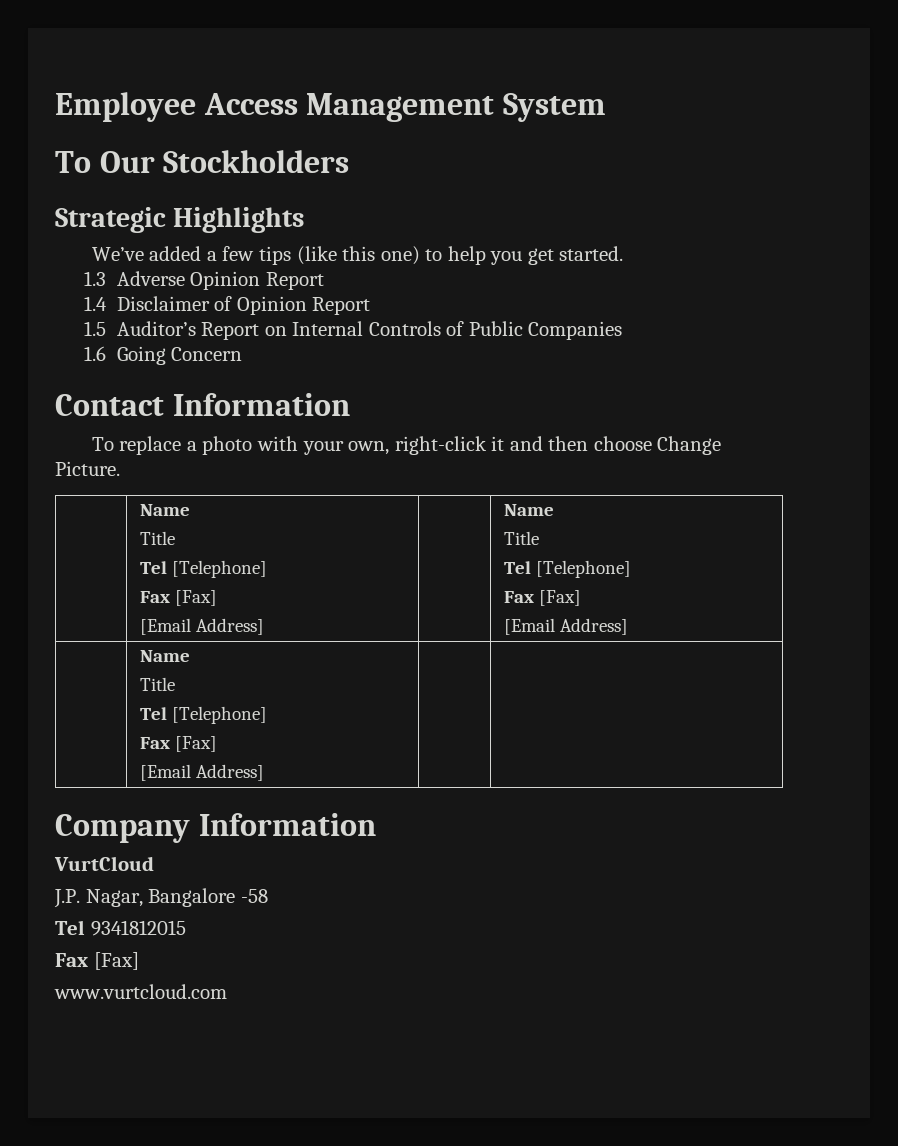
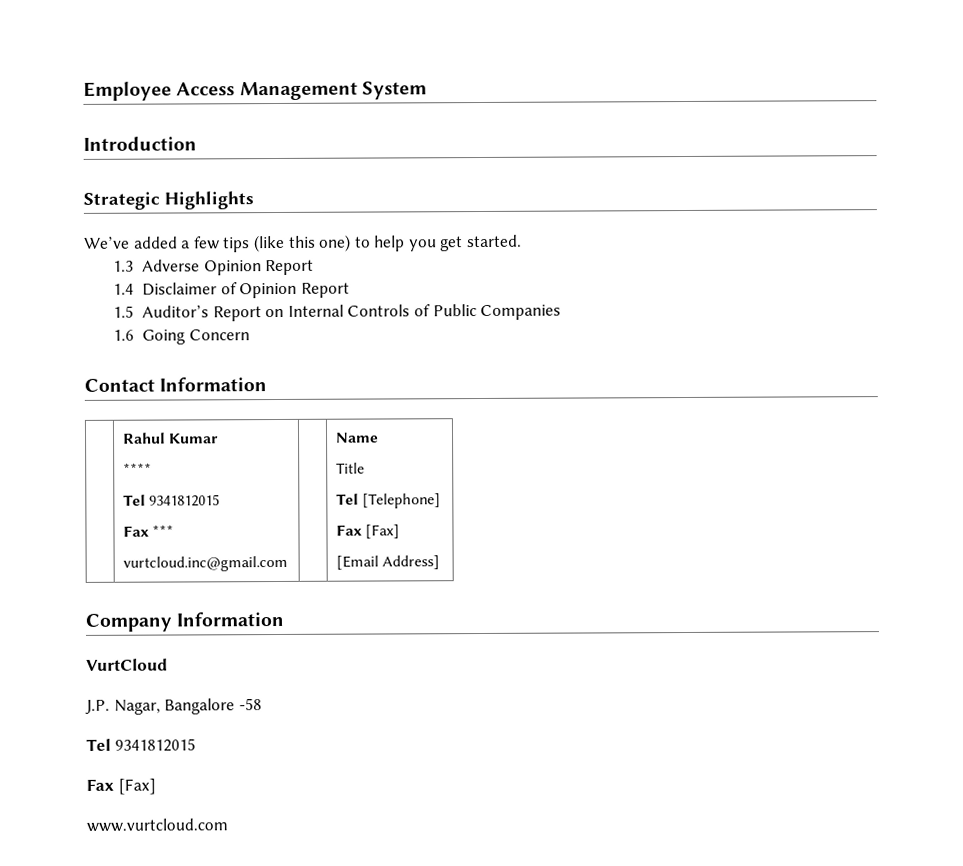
[55,150,350,173] To Our Stockholders -> [83,136,197,151] Introduction
[91,436,722,455] [55,461,120,476] [140,504,191,516] [140,531,176,545] [140,560,268,578] [140,590,218,606] [140,618,265,635] [504,504,555,516] [504,531,540,545] [504,560,632,578] [504,590,582,606] [504,618,629,635] [140,650,191,662] [140,677,176,691] [140,706,268,724] [140,736,218,752] [140,764,265,781] // To replace a photo with your own, right-click it and then choose Change Picture. // | Name // Title // Tel [Telephone] // Fax [Fax] // [Email Address] | | Name // Title // Tel [Telephone] // Fax [Fax] // [Email Address] // | Name // Title // Tel [Telephone] // Fax [Fax] // [Email Address] | | -> [121,432,220,444] [122,462,152,475] [122,494,221,507] [122,524,175,537] [122,555,288,572] [334,432,379,443] [335,462,365,474] [335,493,442,509] [335,524,401,539] [335,555,441,570] // | Rahul Kumar // **** // Tel 9341812015 // Fax *** // vurtcloud.inc@gmail.com | | Name // Title // Tel [Telephone] // Fax [Fax] // [Email Address]

